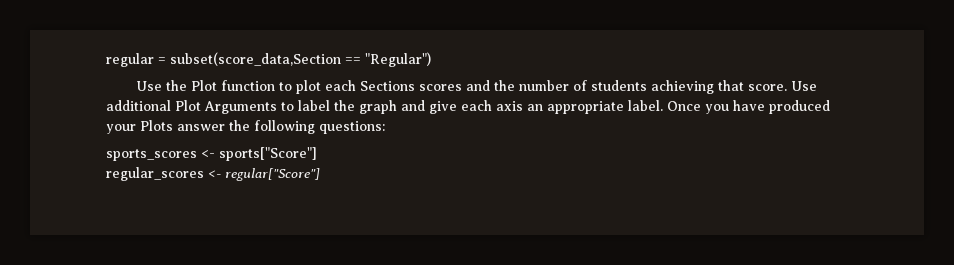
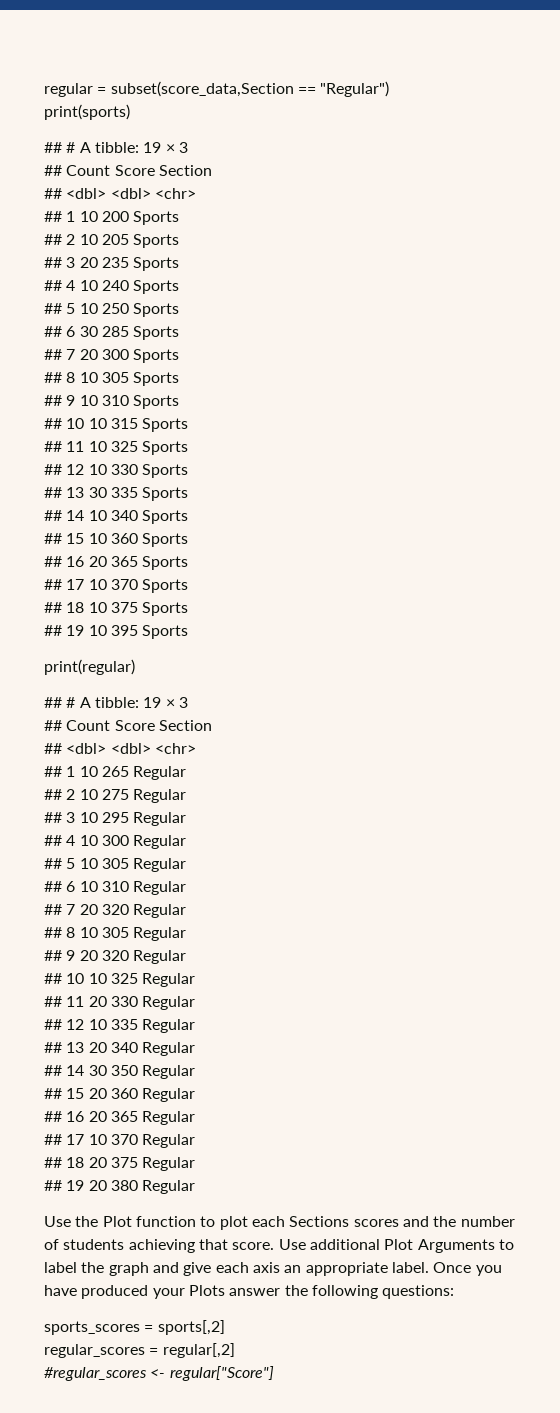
(431, 59) none -> [44,104,130,120] [44,142,188,153] [44,165,212,176] [44,188,196,199] [44,211,180,225] [44,234,180,248] [44,257,180,271] [44,280,180,294] [44,303,180,317] [44,326,180,340] [44,349,180,363] [44,372,180,386] [44,395,180,409] [44,418,189,432] [44,441,189,455] [44,464,189,478] [44,487,189,501] [44,510,189,524] [44,533,189,547] [44,556,189,570] [44,579,189,593] [44,602,189,616] [44,625,189,639] [44,659,135,675] [44,697,188,708] [44,720,212,731] [44,743,196,754] [44,766,187,780] [44,789,187,803] [44,812,187,826] [44,835,187,849] [44,858,187,872] [44,881,187,895] [44,904,187,918] [44,927,187,941] [44,950,187,964] [44,973,196,987] [44,996,196,1010] [44,1019,196,1033] [44,1042,196,1056] [44,1065,196,1079] [44,1088,196,1102] [44,1111,196,1125] [44,1134,196,1148] [44,1157,196,1171] [44,1180,196,1194] // print(sports) // ## # A tibble: 19 × 3 // ## Count Score Section // ## <dbl> <dbl> <chr> // ## 1 10 200 Sports // ## 2 10 205 Sports // ## 3 20 235 Sports // ## 4 10 240 Sports // ## 5 10 250 Sports // ## 6 30 285 Sports // ## 7 20 300 Sports // ## 8 10 305 Sports // ## 9 10 310 Sports // ## 10 10 315 Sports // ## 11 10 325 Sports // ## 12 10 330 Sports // ## 13 30 335 Sports // ## 14 10 340 Sports // ## 15 10 360 Sports // ## 16 20 365 Sports // ## 17 10 370 Sports // ## 18 10 375 Sports // ## 19 10 395 Sports // print(regular) // ## # A tibble: 19 × 3 // ## Count Score Section // ## <dbl> <dbl> <chr> // ## 1 10 265 Regular // ## 2 10 275 Regular // ## 3 10 295 Regular // ## 4 10 300 Regular // ## 5 10 305 Regular // ## 6 10 310 Regular // ## 7 20 320 Regular // ## 8 10 305 Regular // ## 9 20 320 Regular // ## 10 10 325 Regular // ## 11 20 330 Regular // ## 12 10 335 Regular // ## 13 20 340 Regular // ## 14 30 350 Regular // ## 15 20 360 Regular // ## 16 20 365 Regular // ## 17 10 370 Regular // ## 18 20 375 Regular // ## 19 20 380 Regular
[201,147,317,161] <- sports["Score"] -> [144,1320,225,1335] = sports[,2]
(204, 174) none -> [149,1343,235,1358] [44,1367,147,1381] = regular[,2] // #regular_scores

